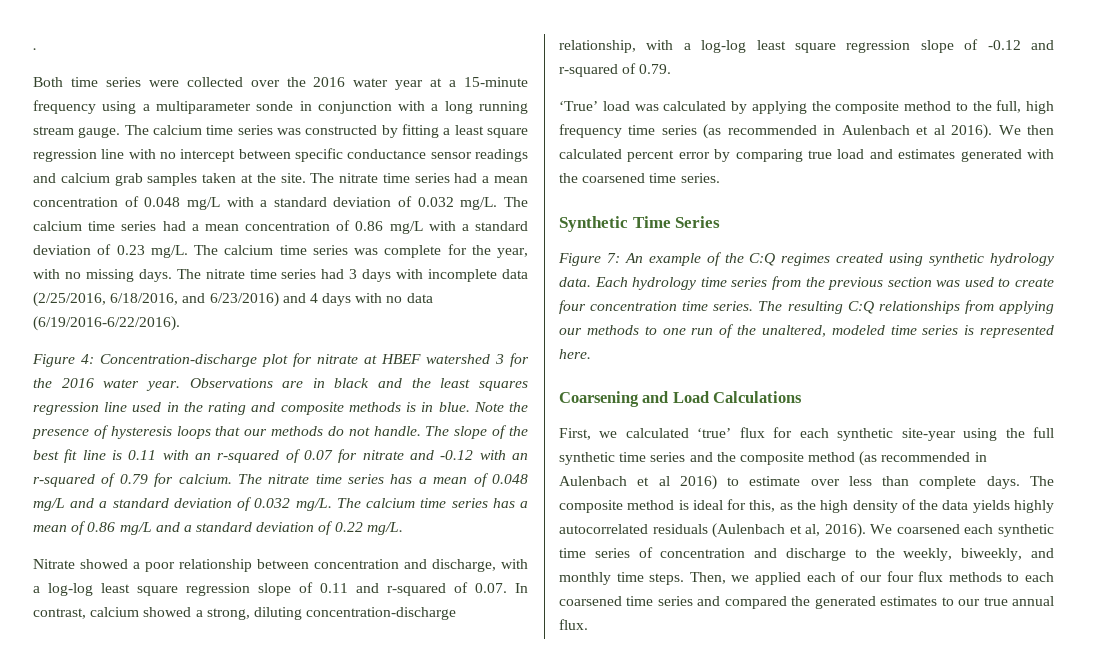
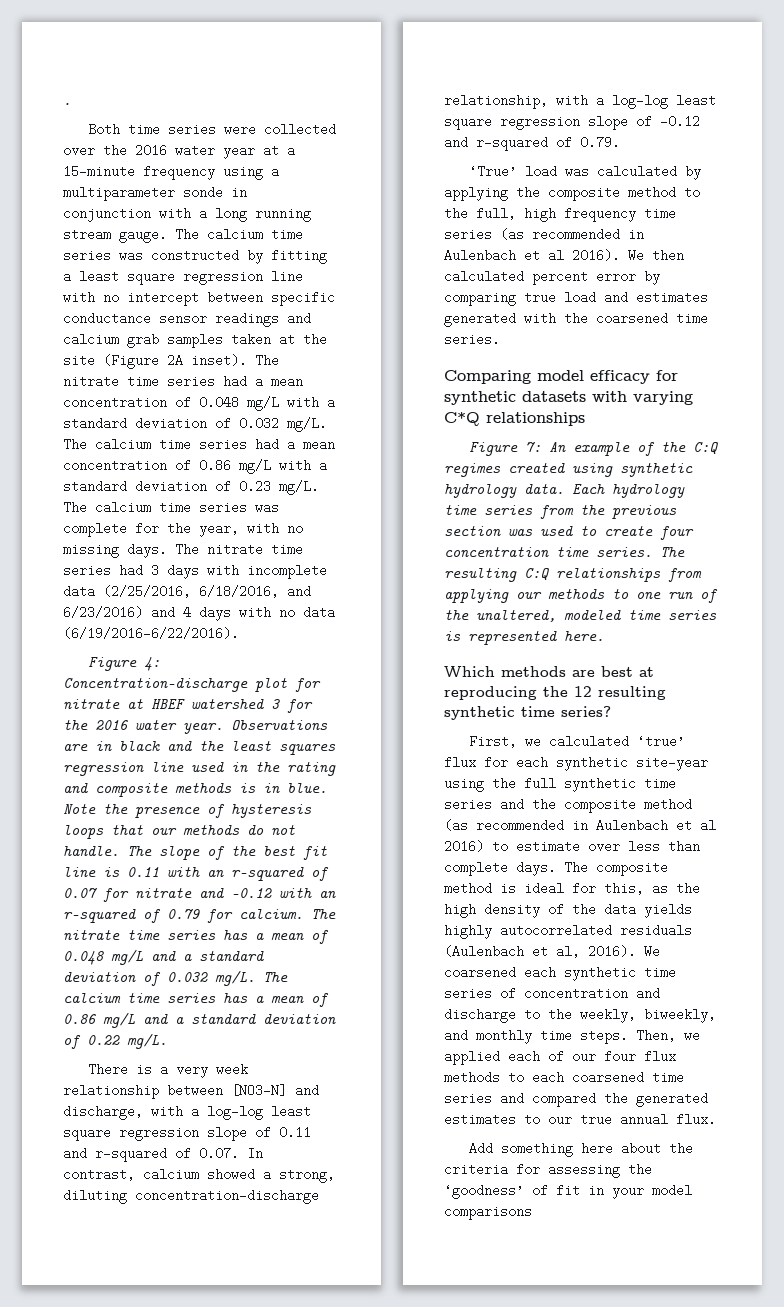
[280,173,306,183] site. -> [63,354,247,369] site (Figure 2A inset).
[33,559,175,572] Nitrate showed a poor -> [87,1063,248,1078] There is a very week
[314,559,399,569] concentration -> [231,1084,287,1097] [NO3-N]
[559,216,721,232] Synthetic Time Series -> [444,370,678,384] [444,391,693,405] [444,412,585,426] Comparing model efficacy for synthetic datasets with varying C*Q relationships
[559,391,803,407] Coarsening and Load Calculations -> [444,666,654,678] [444,686,666,700] [444,706,611,720] Which methods are best at reproducing the 12 resulting synthetic time series?
(588, 624) none -> [468,1142,693,1157] [444,1163,652,1178] [444,1184,692,1199] [444,1205,532,1220] // Add something here about the criteria for assessing the ‘goodness’ of fit in your model comparisons

